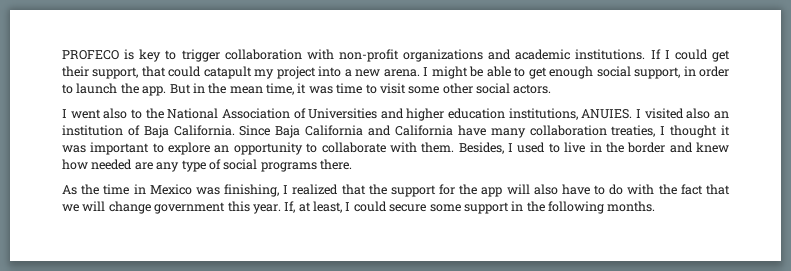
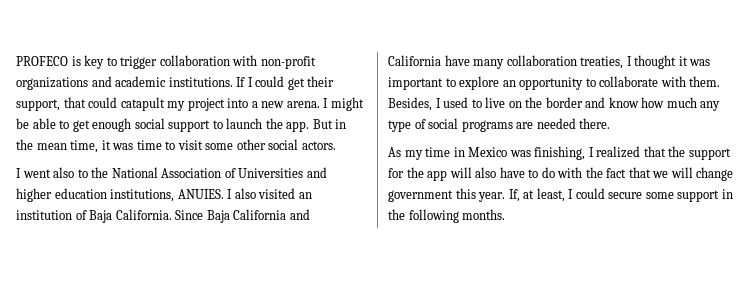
[634,66,730,79] support, in order -> [168,120,211,132] support
[644,108,711,119] visited also -> [234,188,296,199] also visited
[589,142,602,152] in -> [508,101,522,108] on
[695,142,729,153] [62,159,153,170] knew how needed are -> [608,97,697,108] know how much
(317, 167) none -> [516,118,576,129] are needed
[81,184,100,195] the -> [404,150,423,160] my

